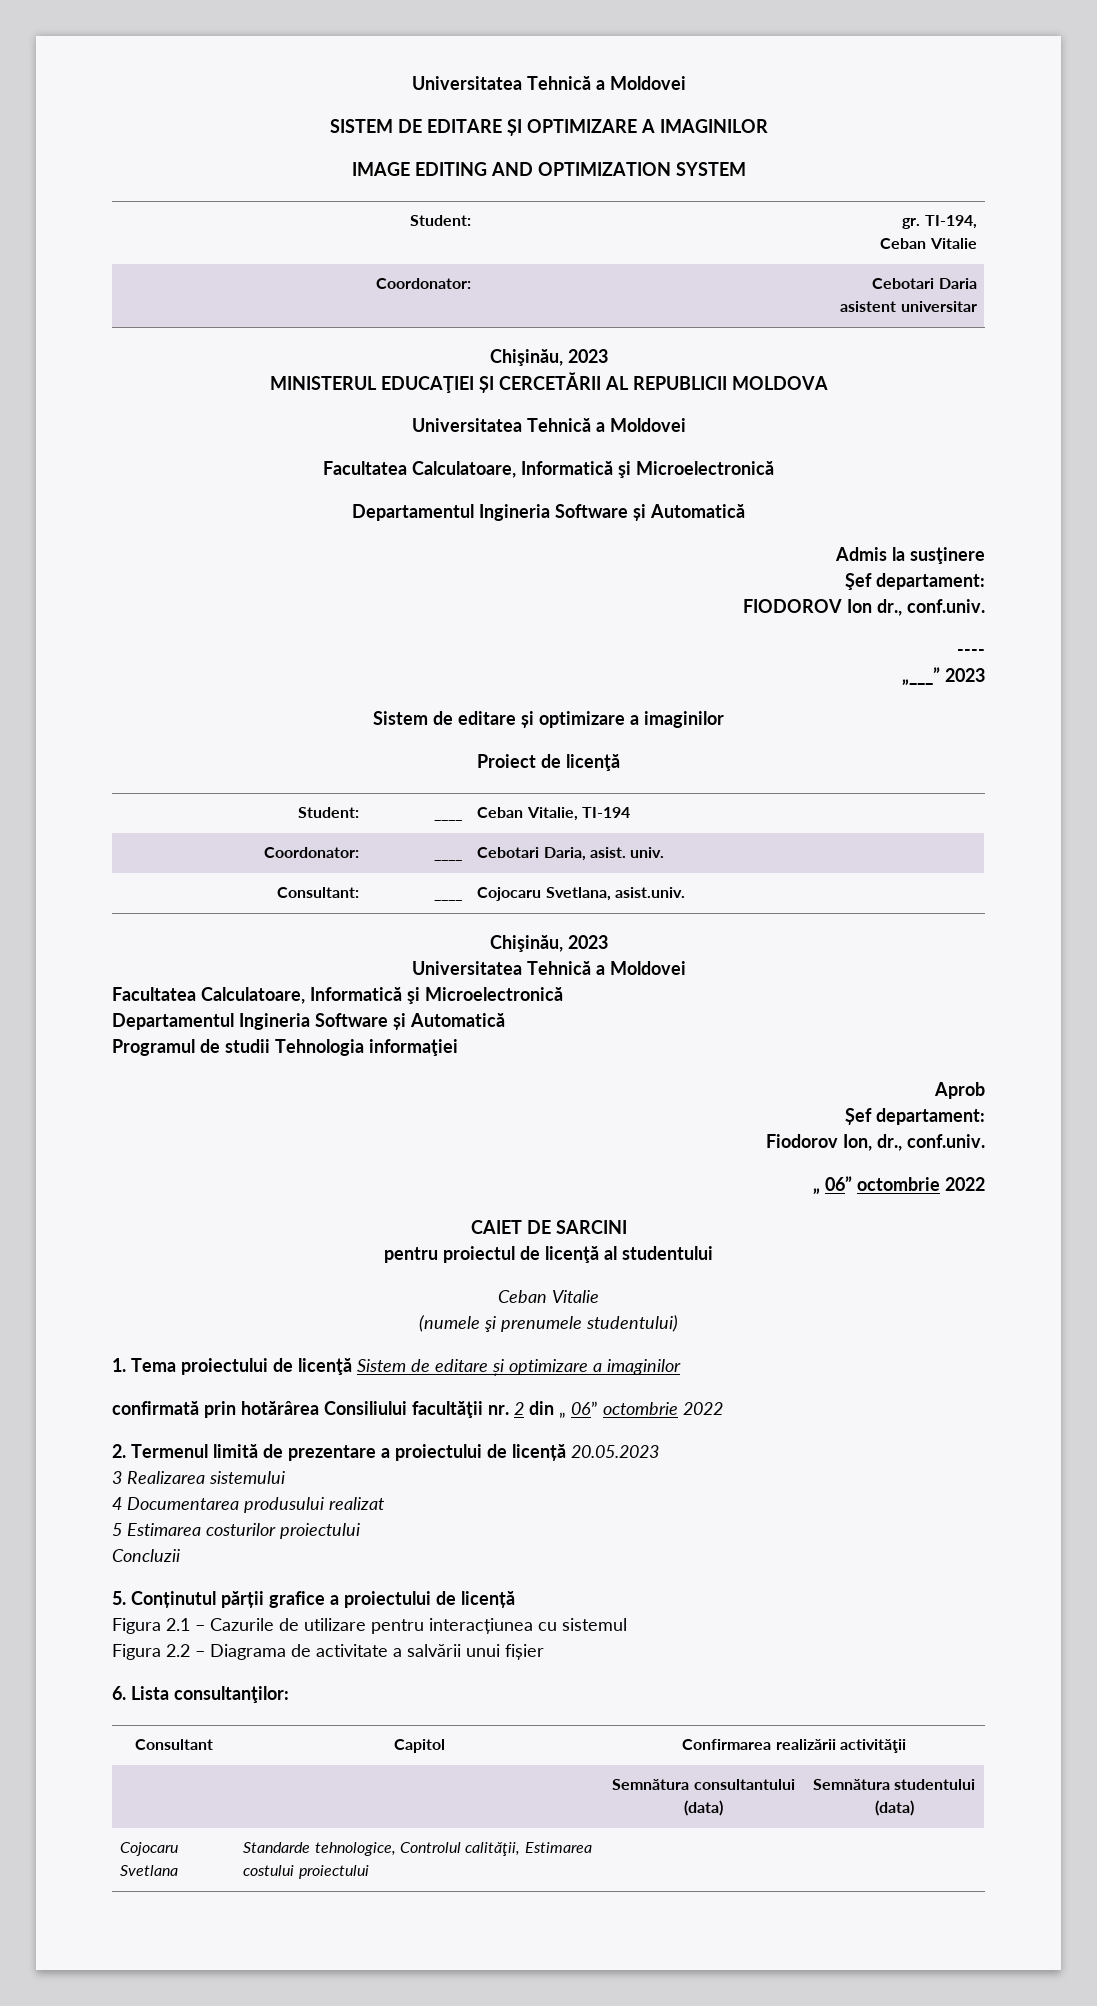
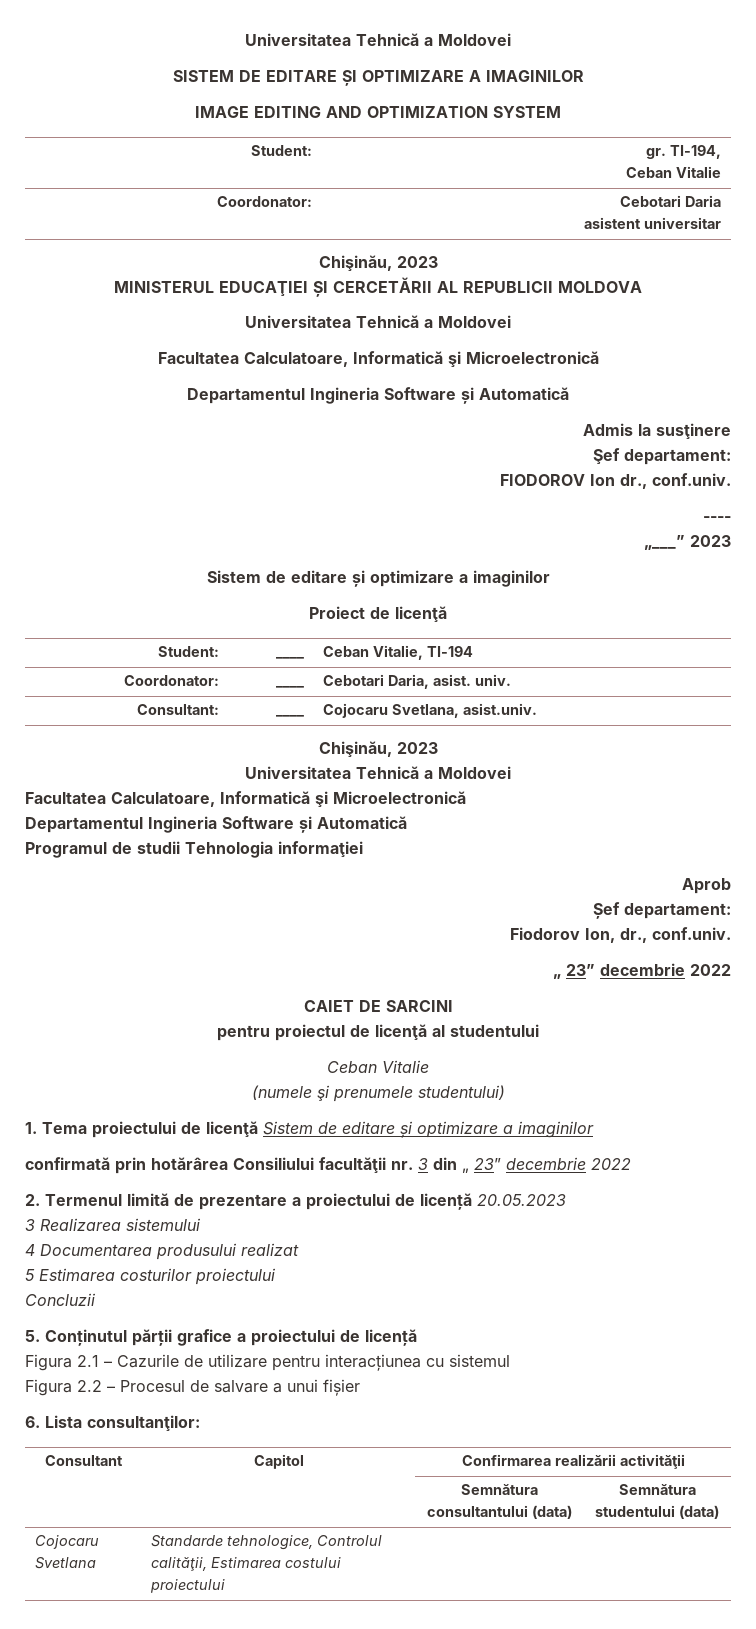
[825,1176,940,1191] 06” octombrie -> [566,963,685,976] 23” decembrie
[514,1402,524,1415] 2 -> [418,1158,428,1170] 3
[571,1401,678,1415] 06” octombrie -> [474,1157,586,1170] 23” decembrie
[210,1644,461,1660] Diagrama de activitate a salvării -> [120,1380,282,1393] Procesul de salvare a

